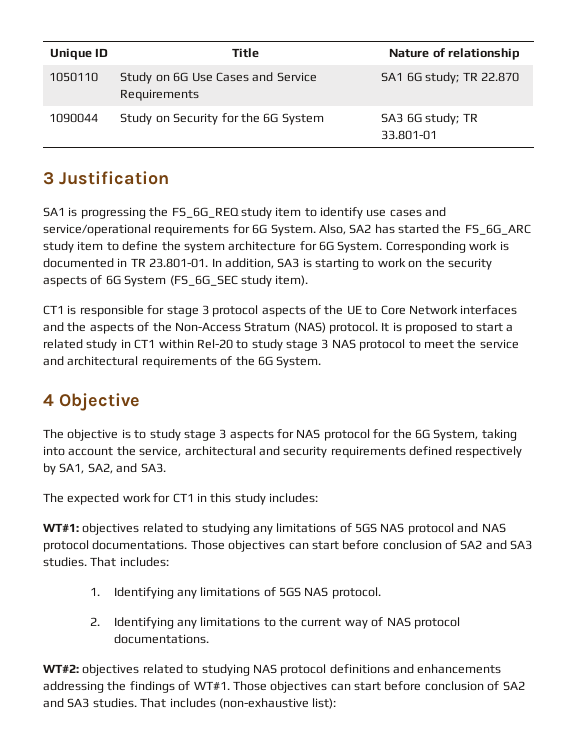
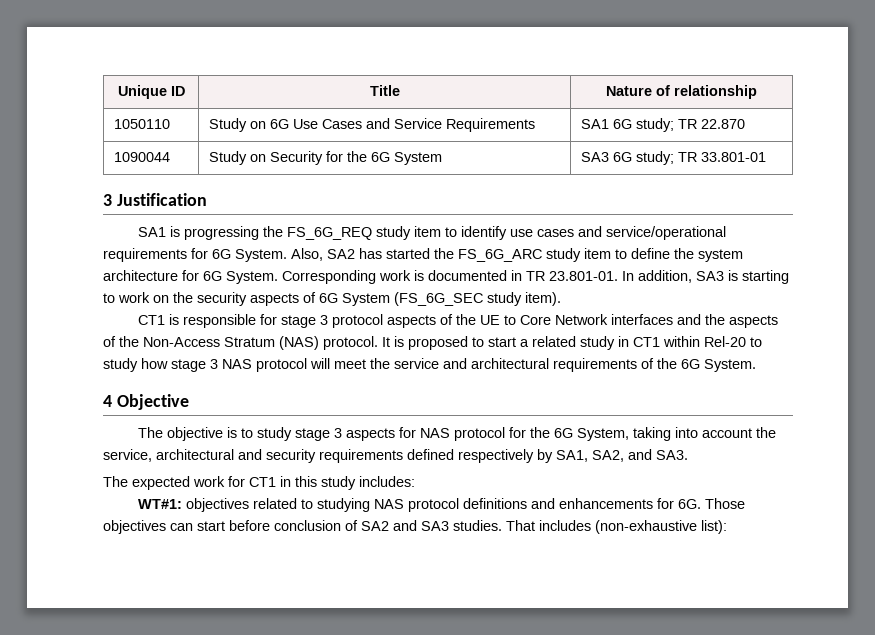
(283, 345) none -> [141,358,168,369] how
[408,340,421,349] to -> [310,358,330,369] will
[252,523,506,535] [43,540,533,552] [43,557,169,567] [90,587,381,599] [90,617,460,629] [113,634,209,644] [43,664,250,676] any limitations of 5GS NAS protocol and NAS protocol documentations. Those objectives can start before conclusion of SA2 and SA3 studies. That includes: // 1. Identifying any limitations of 5GS NAS protocol. // 2. Identifying any limitations to the current way of NAS protocol documentations. // WT#2: objectives related to studying -> (370, 505) none
[43,681,230,693] addressing the findings of WT#1. -> [656,498,701,509] for 6G.

